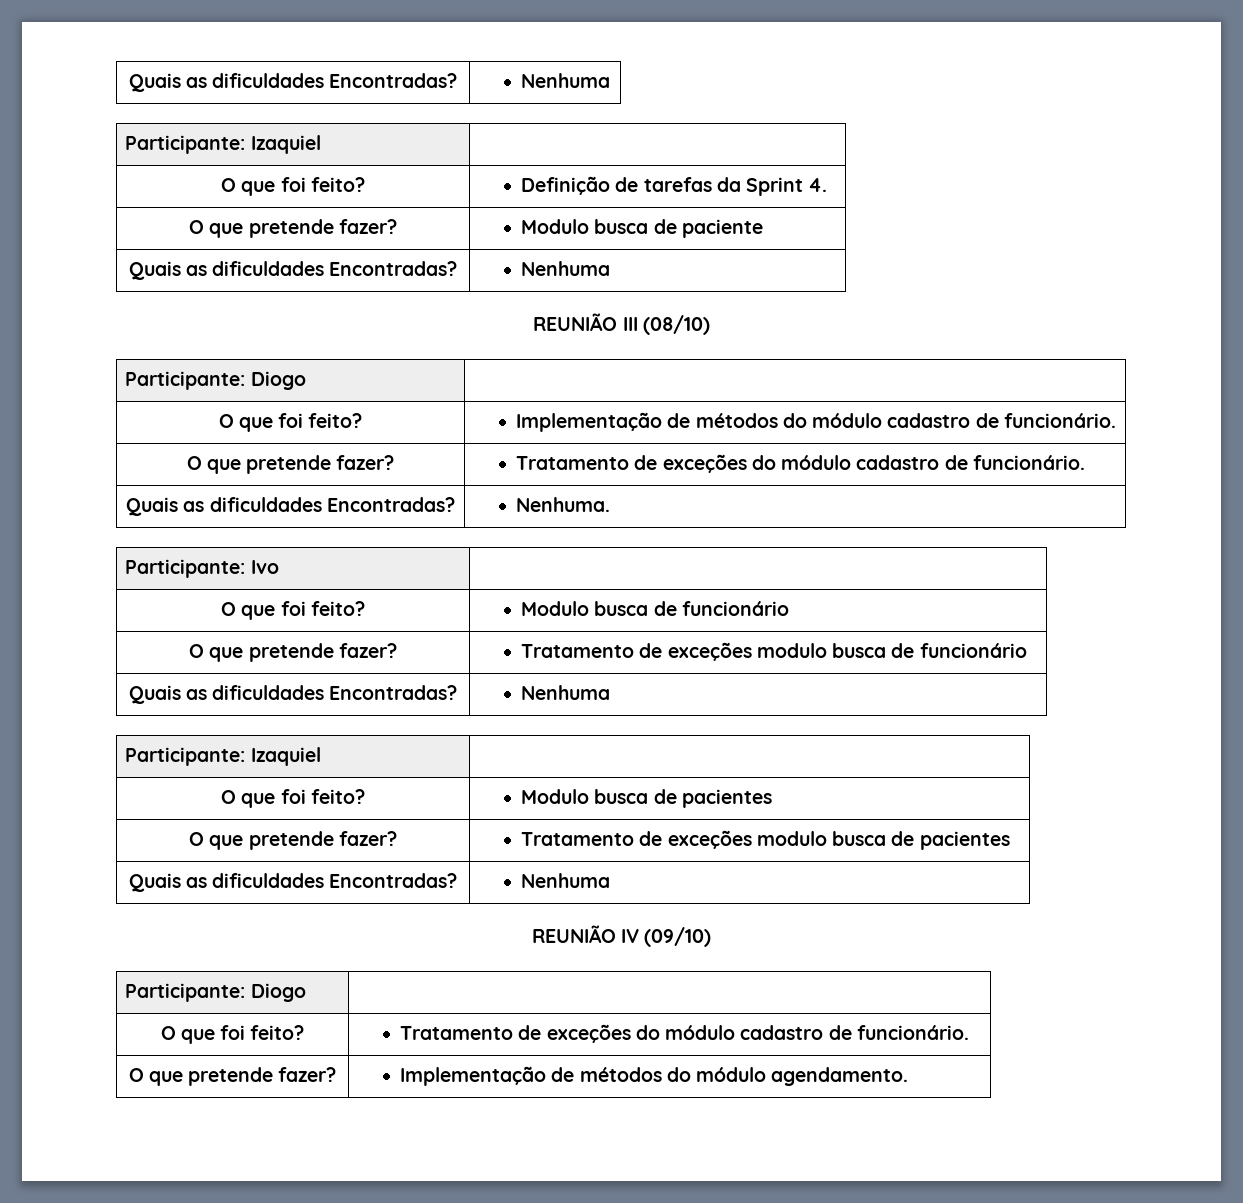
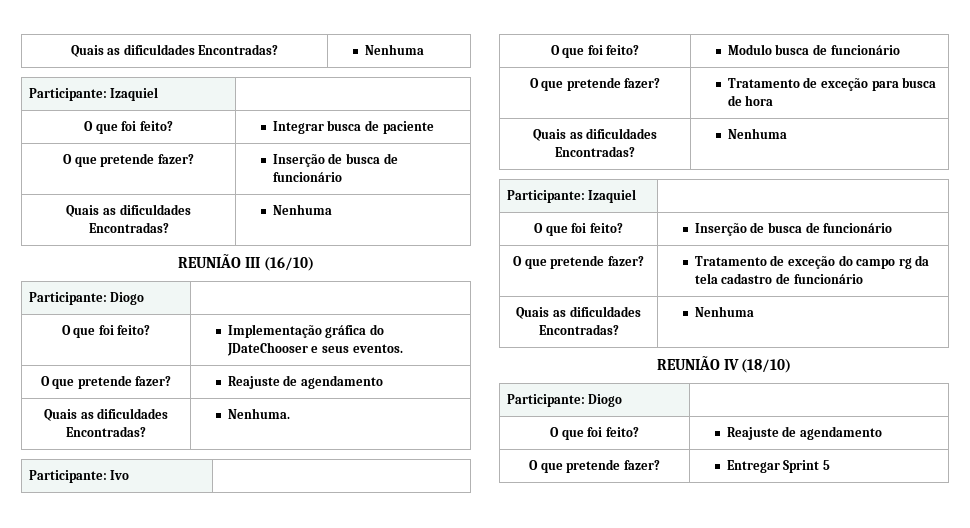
[521,176,828,196] [189,219,397,238] [521,219,763,238] Definição de tarefas da Sprint 4. // O que pretende fazer? | Modulo busca de paciente -> [272,120,434,134] [63,153,194,167] [272,153,398,167] [272,172,342,182] Integrar busca de paciente // O que pretende fazer? | Inserção de busca de funcionário
[642,315,710,335] (08/10) -> [263,257,314,271] (16/10)
[667,413,1116,428] [186,455,395,474] [516,454,1085,473] de métodos do módulo cadastro de funcionário. // O que pretende fazer? | Tratamento de exceções do módulo cadastro de funcionário. -> [325,324,384,338] [226,342,403,356] [40,375,172,389] [227,375,383,389] gráfica do JDateChooser e seus eventos. // O que pretende fazer? | Reajuste de agendamento
[667,642,1027,661] exceções modulo busca de funcionário -> [820,77,937,91] [727,95,774,106] exceção para busca de hora
[521,789,772,808] [189,831,397,850] [521,830,1010,850] Modulo busca de pacientes // O que pretende fazer? | Tratamento de exceções modulo busca de pacientes -> [694,222,893,236] [513,255,644,269] [694,255,930,269] [694,273,863,284] Inserção de busca de funcionário // O que pretende fazer? | Tratamento de exceção do campo rg da tela cadastro de funcionário
[644,927,712,947] [125,983,306,1002] [160,1025,305,1044] [400,1024,969,1043] [128,1067,337,1086] [400,1066,909,1086] (09/10) // Participante: Diogo | // O que foi feito? | Tratamento de exceções do módulo cadastro de funcionário. // O que pretende fazer? | Implementação de métodos do módulo agendamento. -> [741,359,792,373] [506,394,623,407] [550,427,639,440] [726,426,882,440] [529,459,660,473] [726,460,830,473] (18/10) // Participante: Diogo | // O que foi feito? | Reajuste de agendamento // O que pretende fazer? | Entregar Sprint 5

